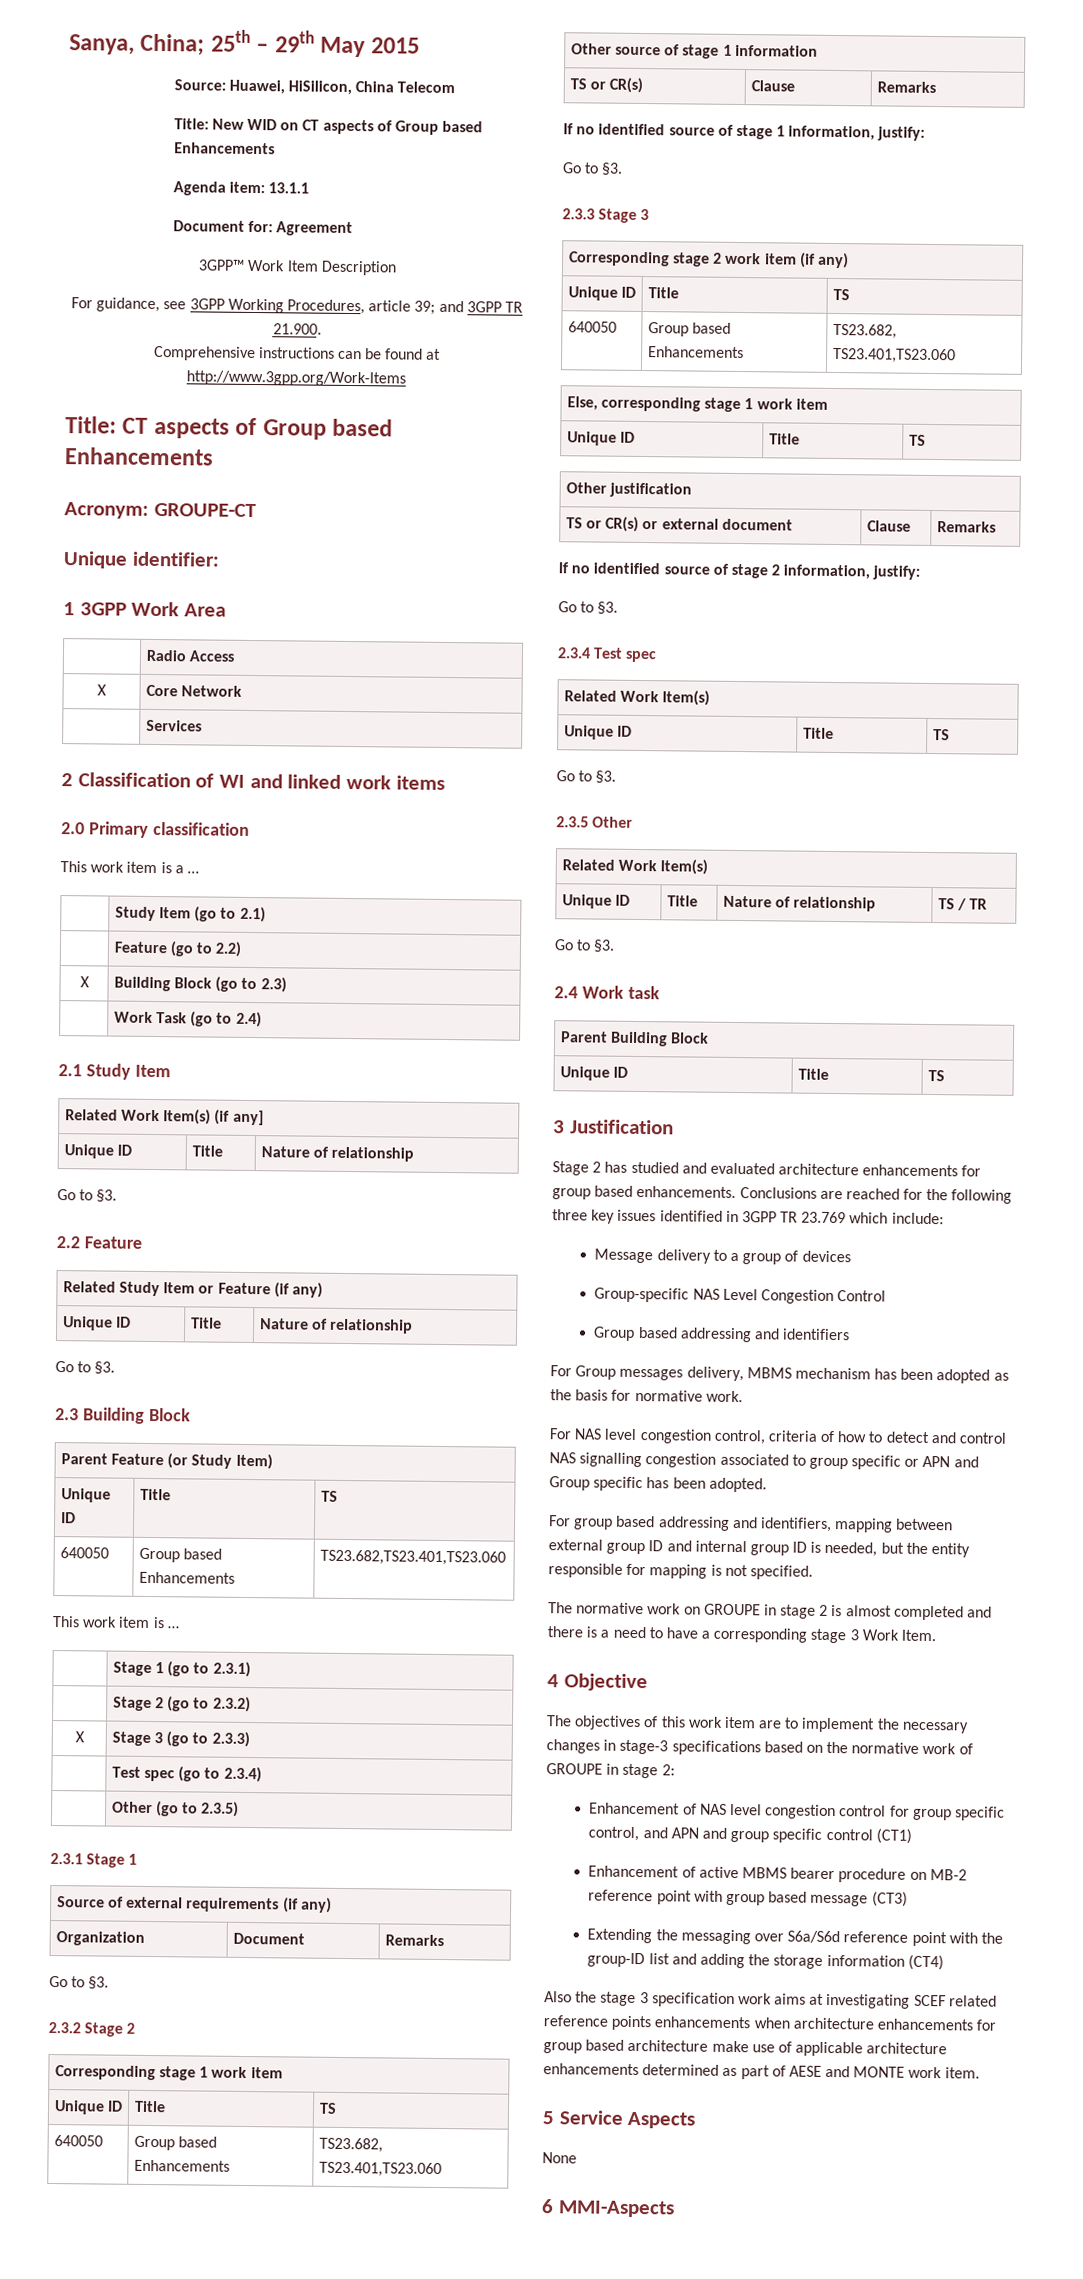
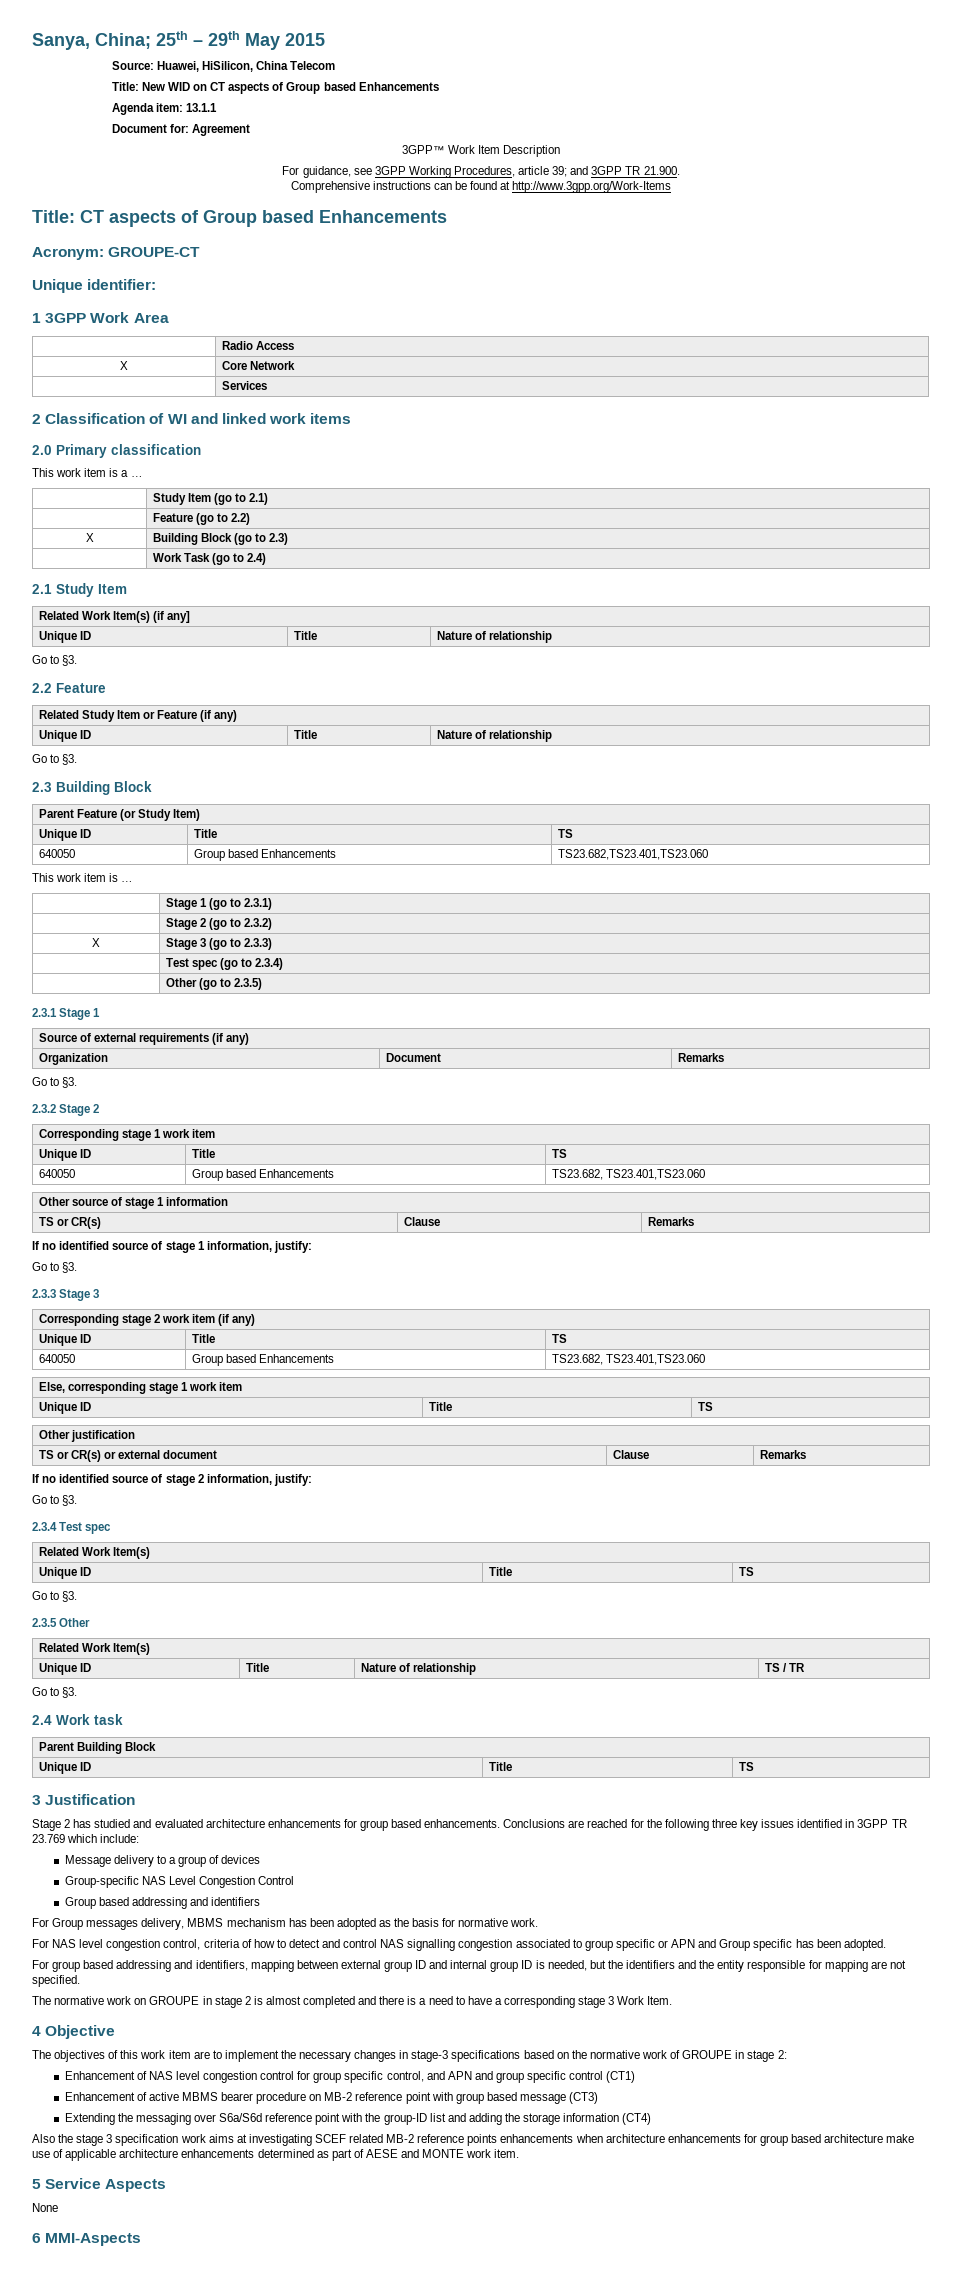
(928, 1548) none -> [625,1960,715,1969] identifiers and the
[710,1564,722,1576] is -> [870,1961,887,1969] are
(997, 2001) none -> [386,2134,415,2143] MB-2

